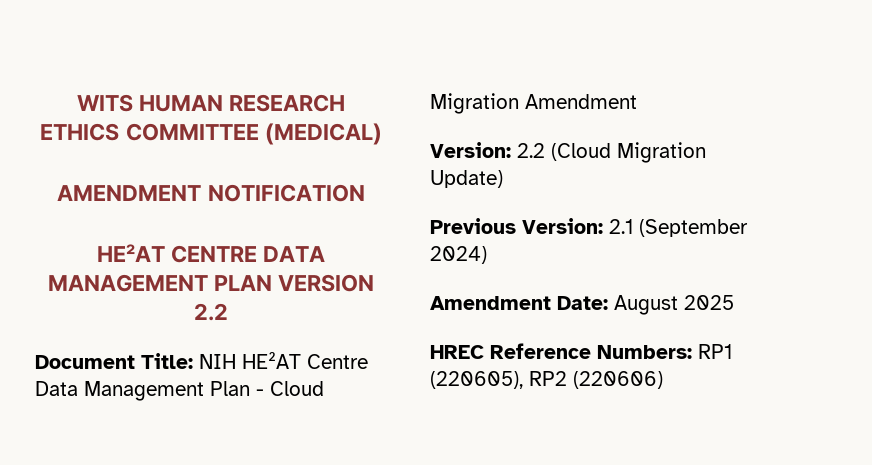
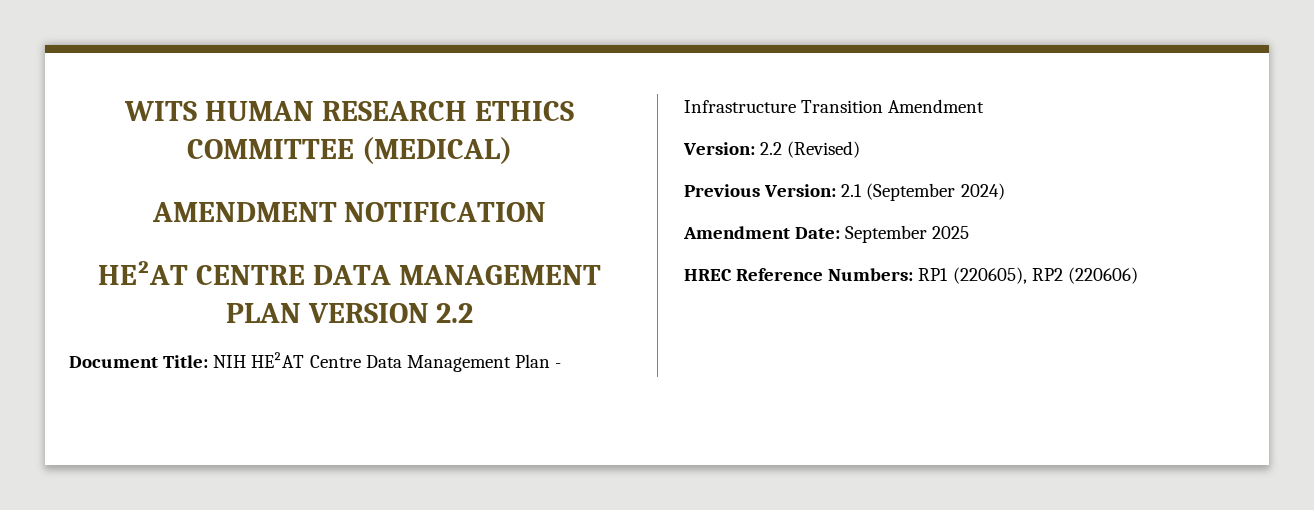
[270,381,324,396] [430,93,519,114] Cloud Migration -> [684,100,884,113] Infrastructure Transition
[551,142,706,163] [430,170,503,188] (Cloud Migration Update) -> [787,141,861,158] (Revised)
[614,295,678,315] August -> [845,225,928,243] September

